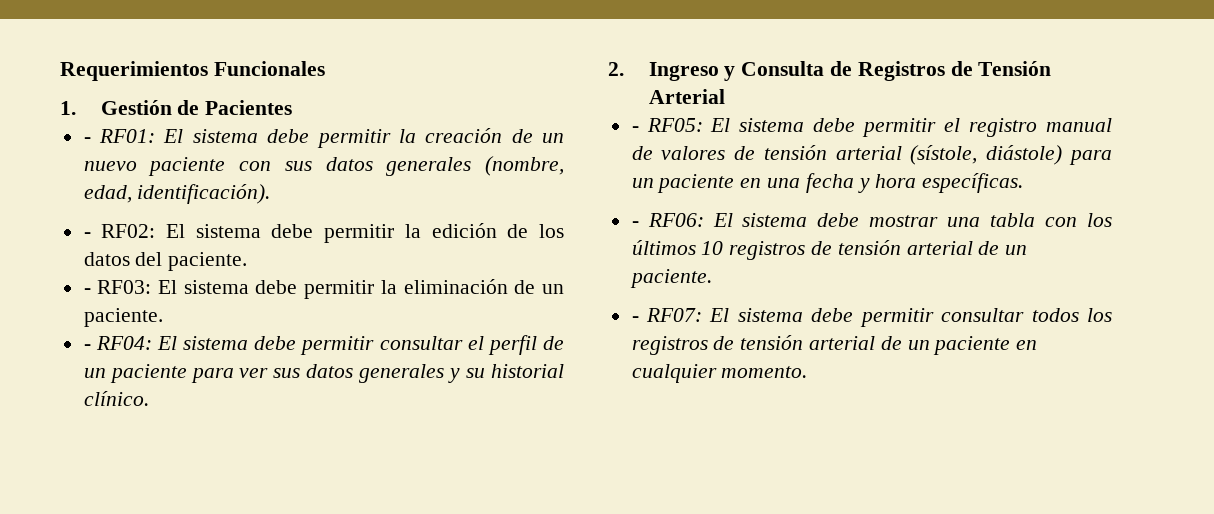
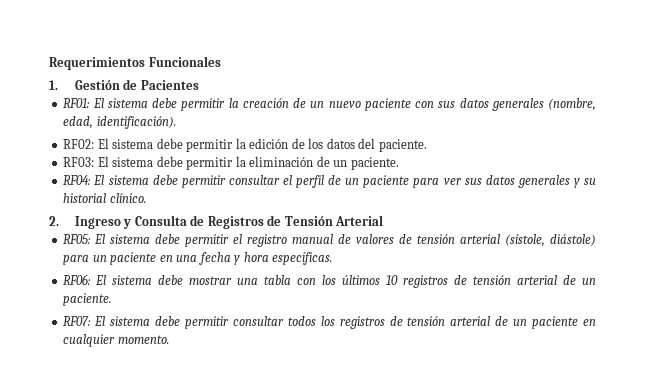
[83,137,91,143] - -> (199, 85) none
[83,232,91,238] - -> (176, 122) none
[83,288,91,294] - -> (427, 145) none
[83,344,91,350] - -> (399, 163) none
[631,126,639,132] - -> (384, 220) none
[631,221,639,227] - -> (333, 258) none
[631,316,639,322] - -> (112, 299) none

